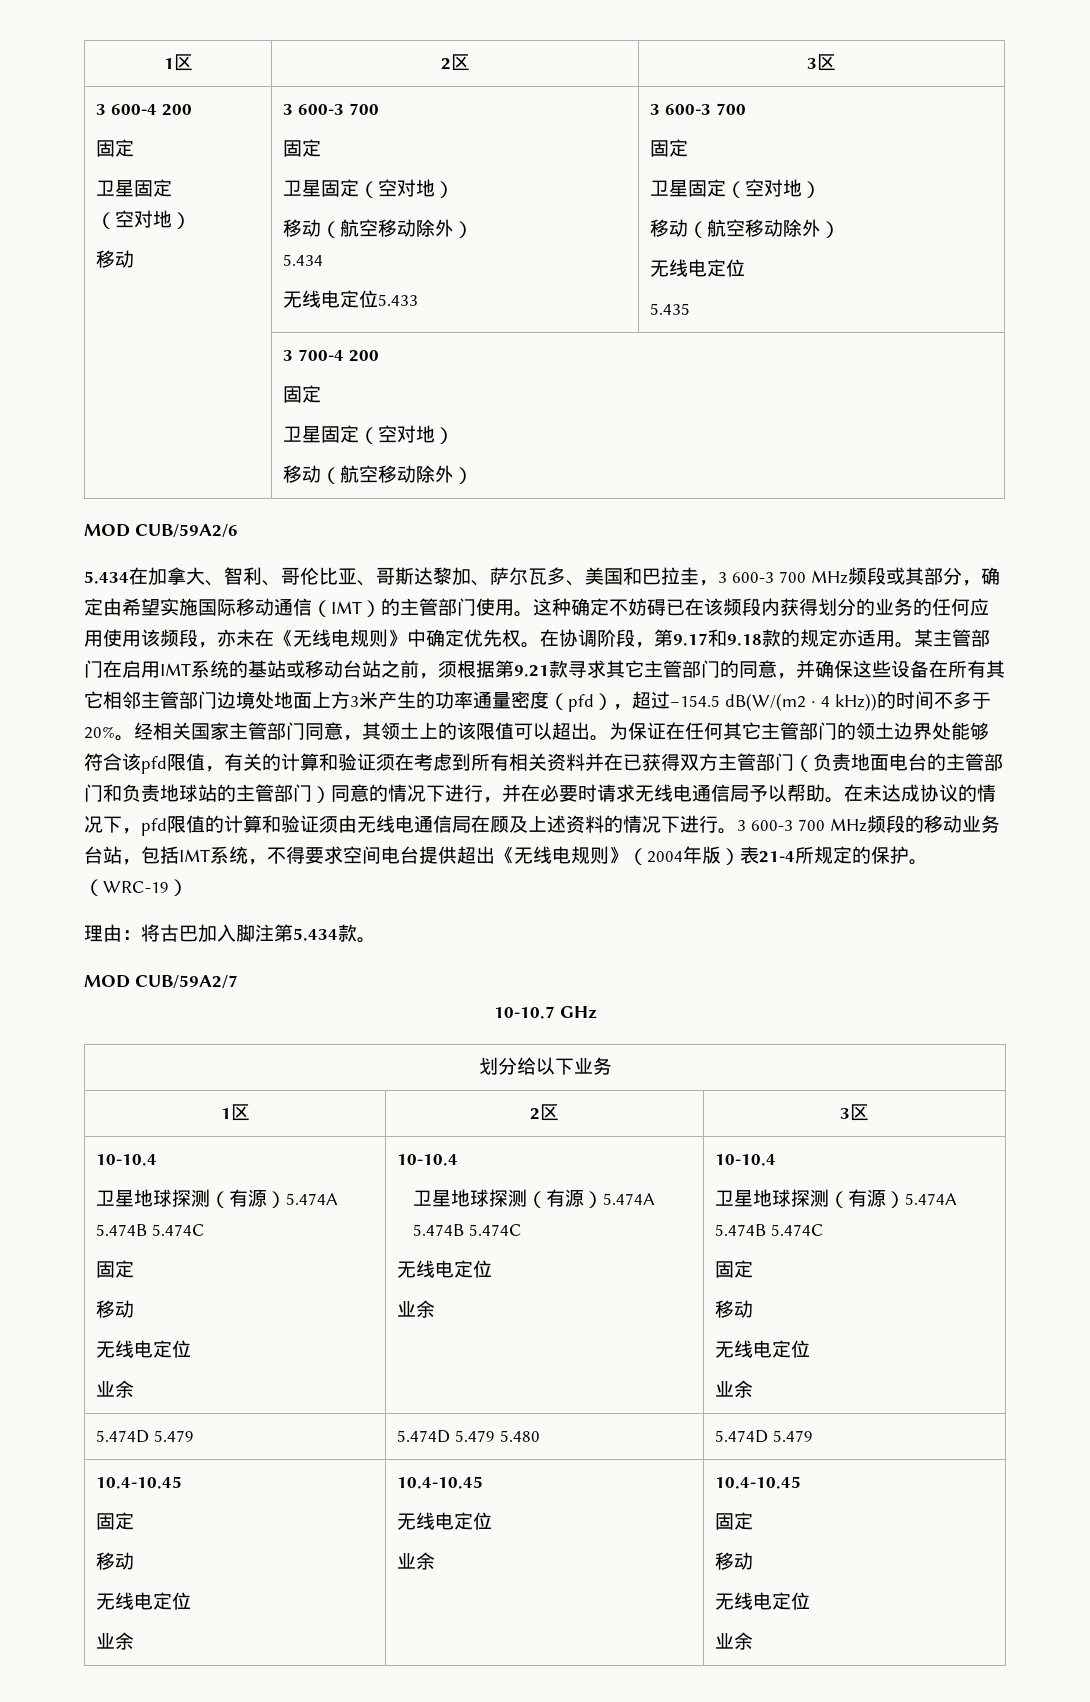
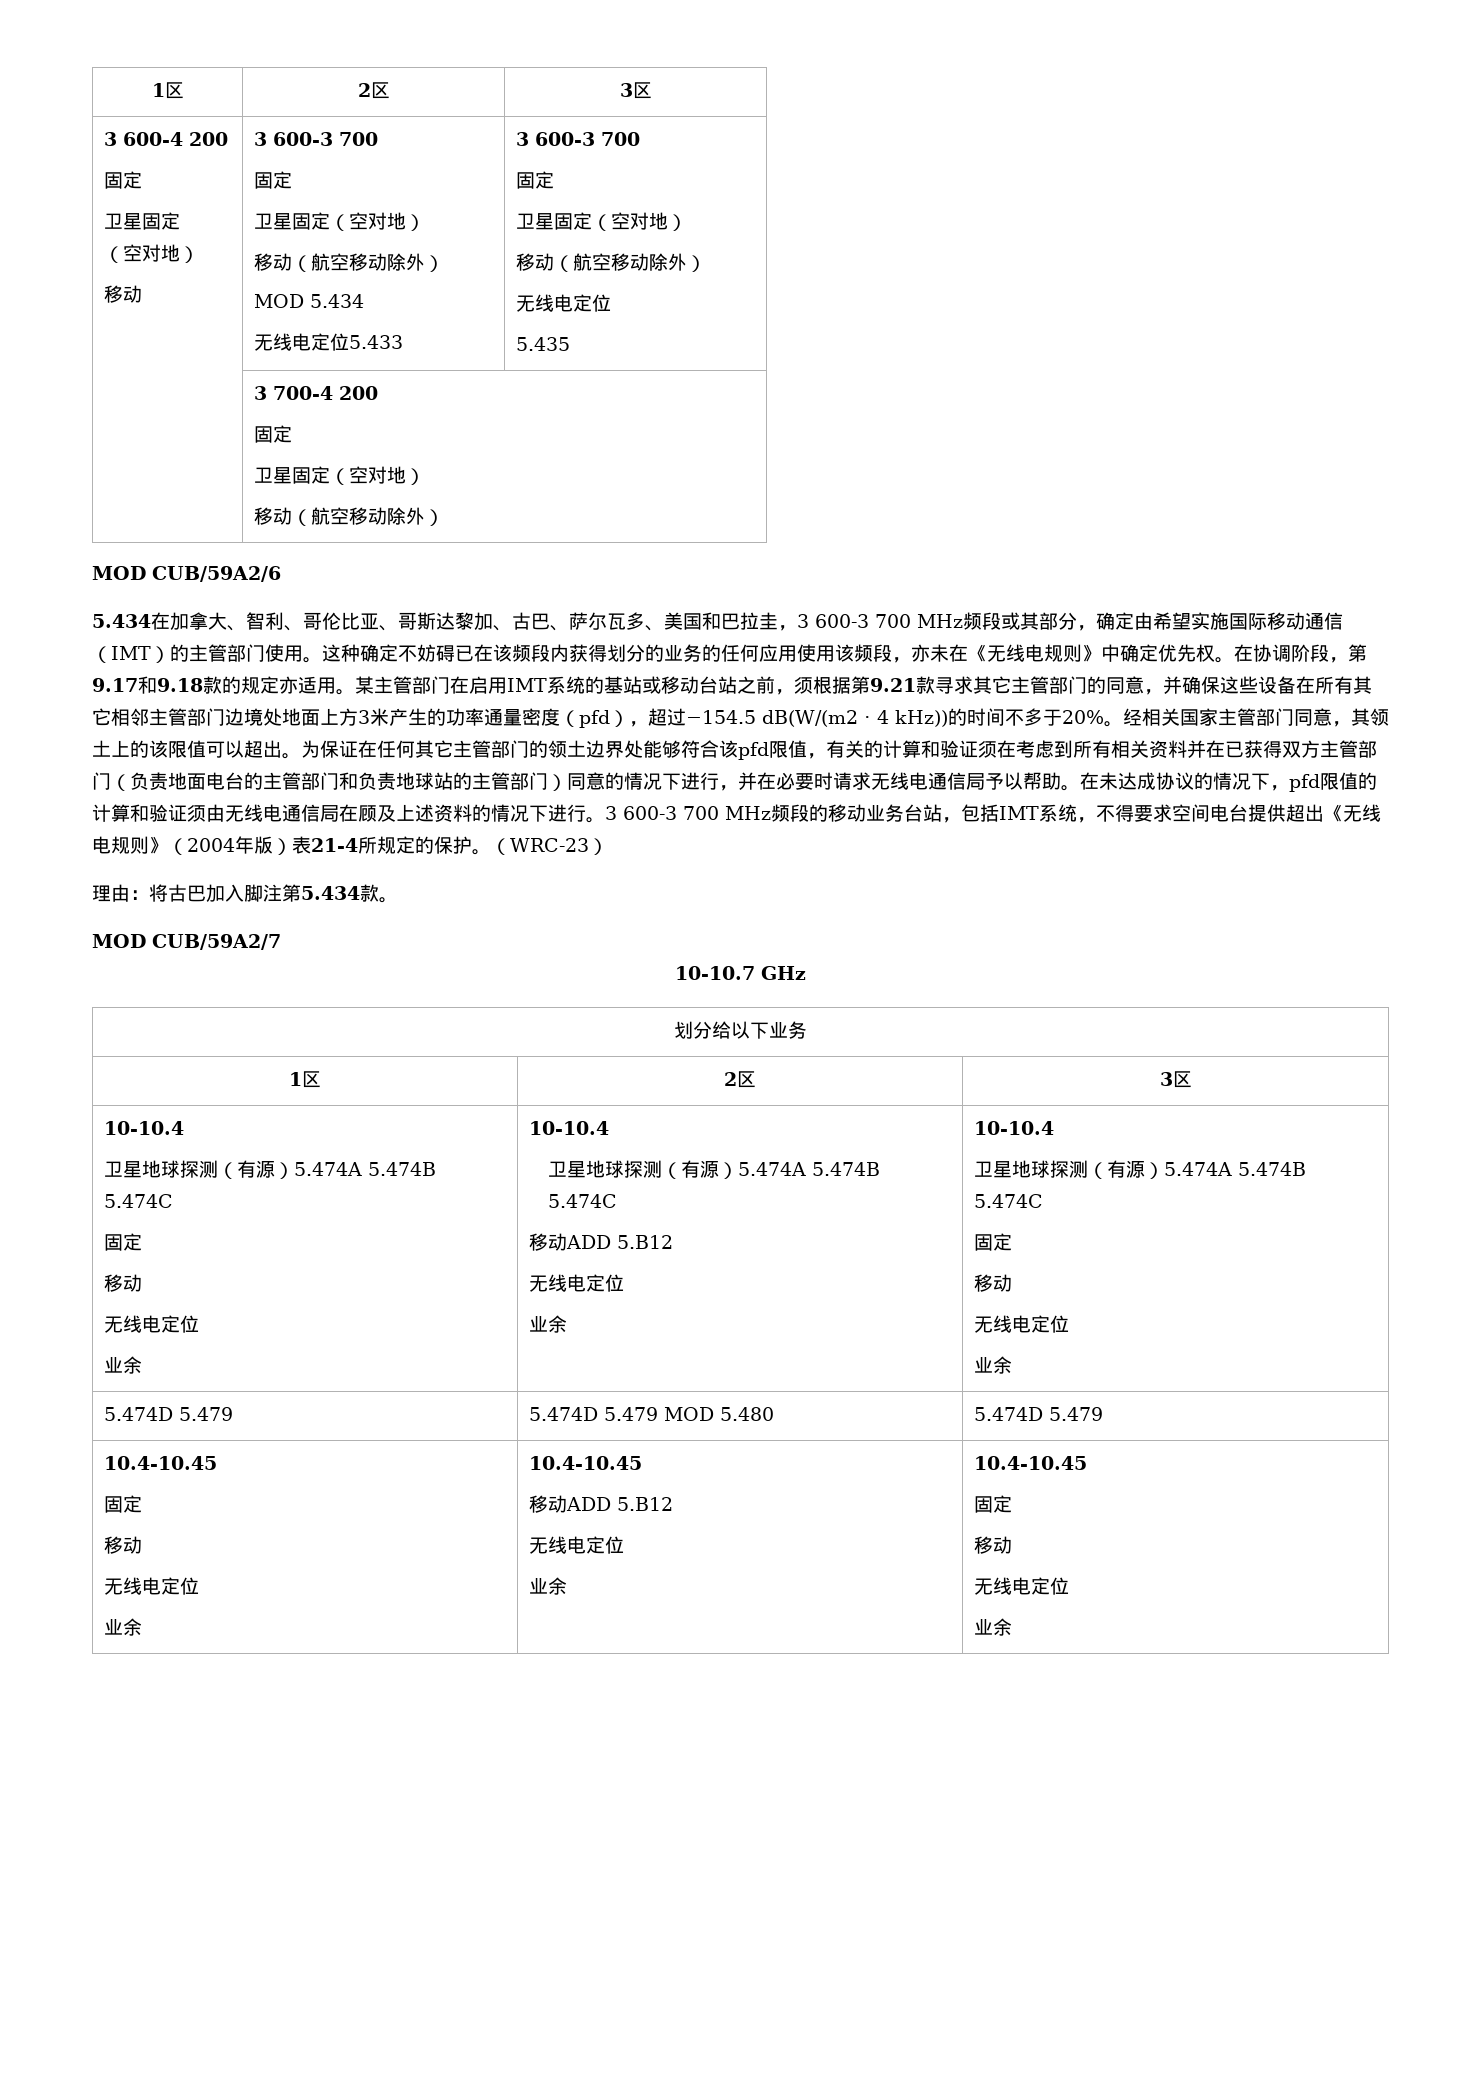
(473, 229) none -> [254,294,305,308] MOD
(490, 583) none -> [512,612,569,631] 古巴、
[103,881,169,893] WRC-19 -> [510,838,589,852] WRC-23
(522, 1230) none -> [529,1233,674,1251] // 移动ADD 5.B12
(495, 1436) none -> [664,1407,715,1421] MOD
(483, 1482) none -> [529,1495,674,1513] // 移动ADD 5.B12

